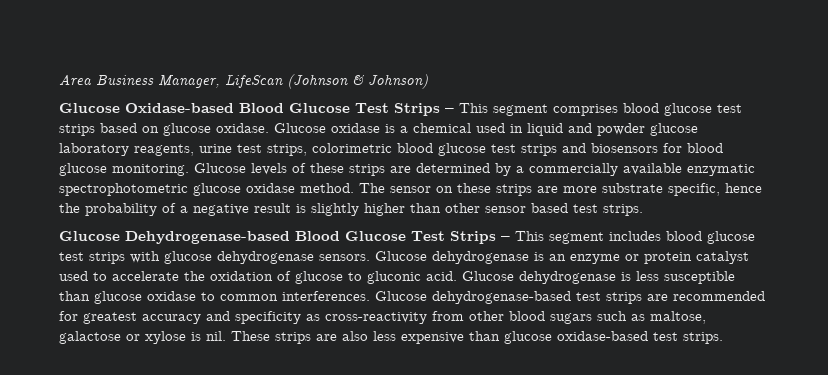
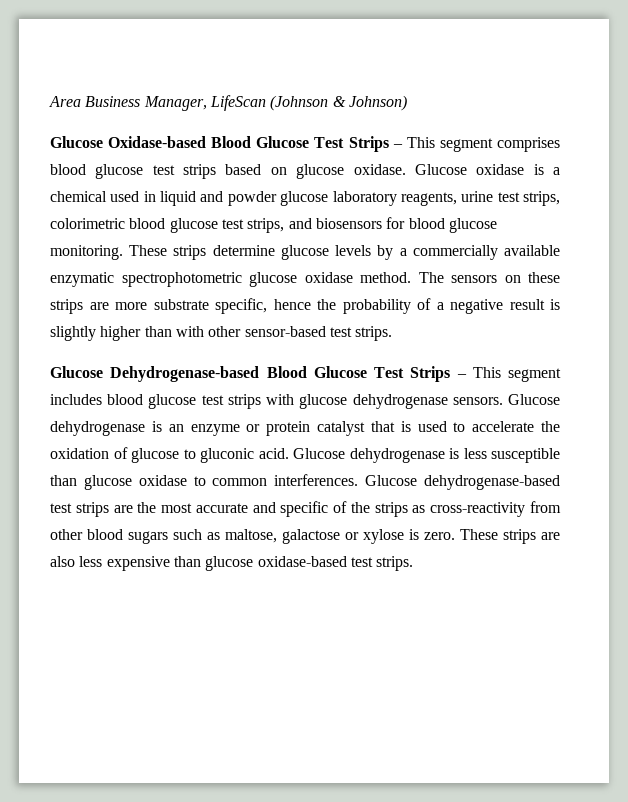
[521,144,557,156] strips -> [247,218,285,233] strips,
[194,163,490,176] Glucose levels of these strips are determined -> [129,245,372,260] These strips determine glucose levels
[390,186,431,193] sensor -> [451,275,497,283] sensors
[445,203,568,213] other sensor based -> [175,326,326,337] with other sensor-based
(749, 257) none -> [370,421,411,432] that is
[673,291,765,301] [59,311,301,324] recommended for greatest accuracy and specificity -> [137,501,408,517] the most accurate and specific of the strips
[206,331,226,341] nil. -> [424,532,455,540] zero.

